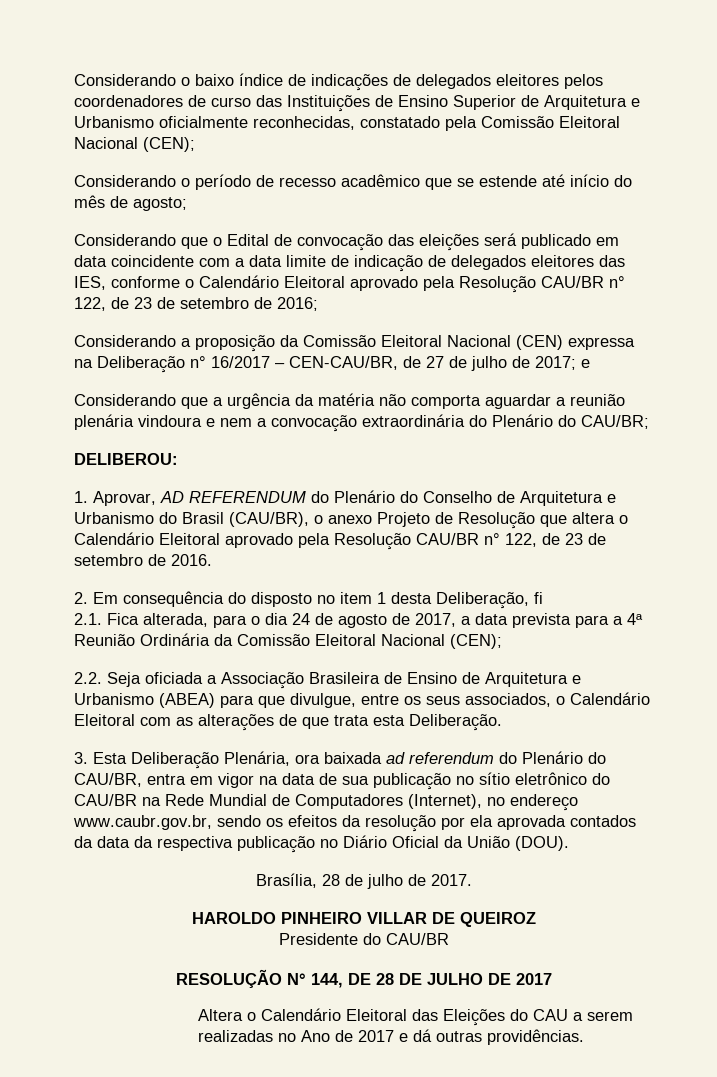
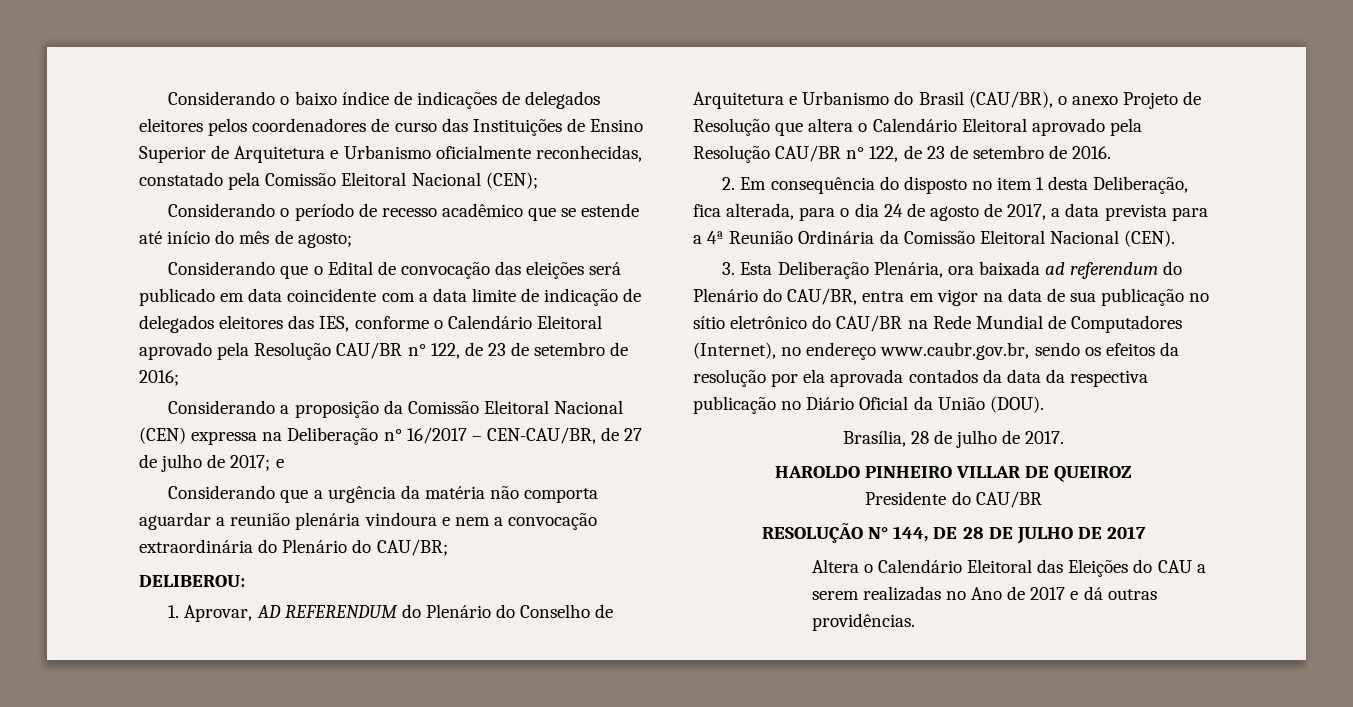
[534,592,543,604] [74,613,139,625] fi // 2.1. Fica -> [693,204,721,217] fica
[450,634,502,649] [74,672,581,689] [74,692,650,708] [74,714,502,731] (CEN); // 2.2. Seja oficiada a Associação Brasileira de Ensino de Arquitetura e Urbanismo (ABEA) para que divulgue, entre os seus associados, o Calendário Eleitoral com as alterações de que trata esta Deliberação. -> [1124,230,1176,247] (CEN).

